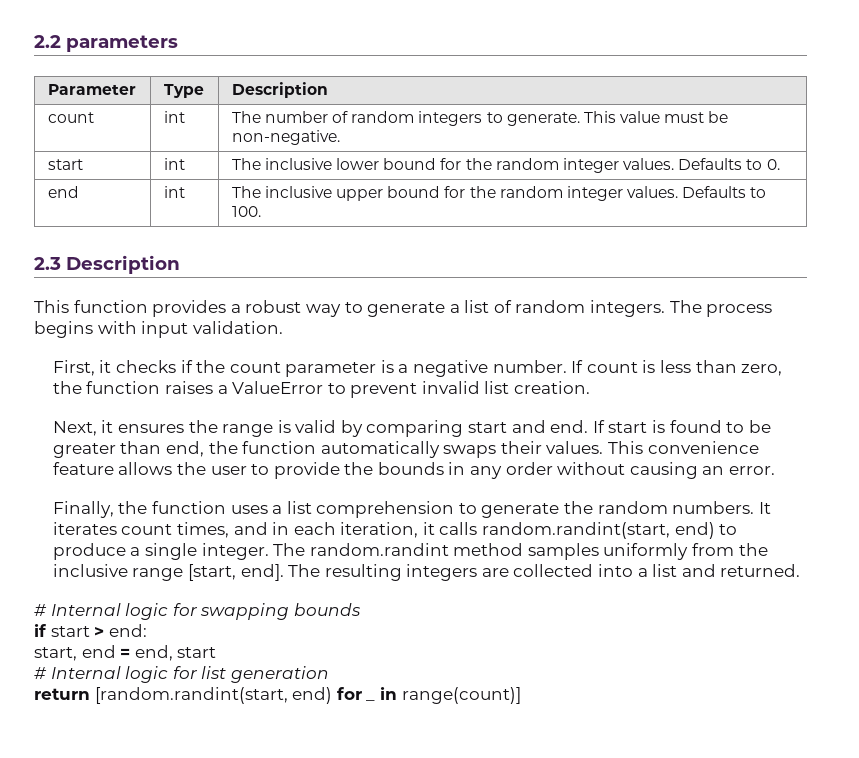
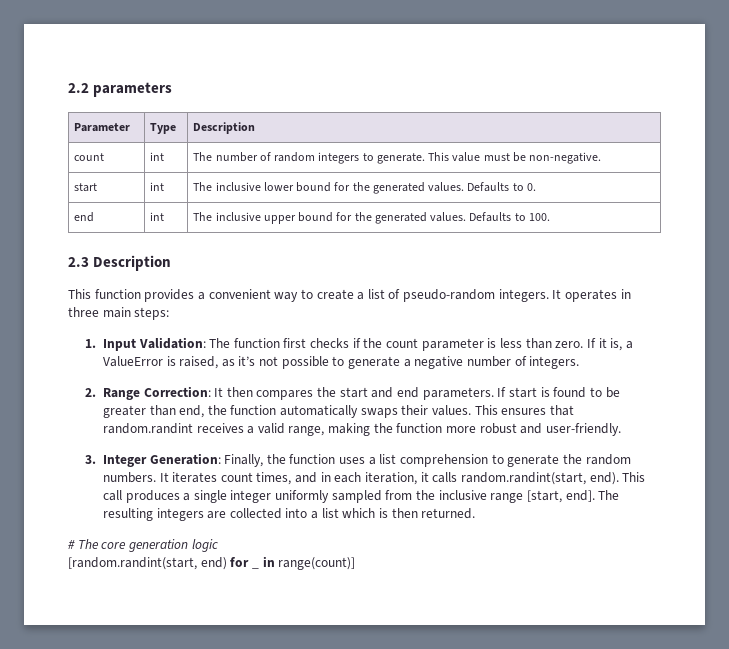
[495,158,619,173] random integer -> [372,182,425,194] generated
[499,186,623,201] random integer -> [374,212,427,224] generated
[245,300,302,313] robust -> [208,289,271,299] convenient
[367,302,446,317] generate -> [316,289,354,300] create
[515,300,773,317] [34,321,283,338] [52,360,112,376] random integers. The process begins with input validation. // First, it -> [403,289,631,302] [68,307,170,320] [85,337,307,351] pseudo-random integers. It operates in three main steps: // 1. Input Validation: The function first
[398,360,783,377] [52,381,591,398] [52,420,589,437] a negative number. If count is less than zero, the function raises a ValueError to prevent invalid list creation. // Next, it ensures the range is valid by comparing start and end. -> [499,338,633,351] [102,356,580,369] [85,386,494,400] less than zero. If it is, a ValueError is raised, as it’s not possible to generate a negative number of integers. // 2. Range Correction: It then compares the start and end parameters.
[647,441,759,454] [52,462,776,479] convenience feature allows the user to provide the bounds in any order without causing an error. // -> [501,405,574,416] [102,423,621,436] [85,453,221,467] ensures that random.randint receives a valid range, making the function more robust and user-friendly. // 3. Integer Generation:
[674,522,738,539] [52,543,689,560] end) to produce a single integer. The random.randint method samples uniformly -> [589,472,646,485] [102,490,382,503] end). This call produces a single integer uniformly sampled
[681,564,716,577] and -> [342,508,418,518] which is then
[50,603,360,620] [34,624,147,637] [34,645,217,661] [34,666,329,683] [34,688,90,700] Internal logic for swapping bounds // if start > end: // start, end = end, start // # Internal logic for list generation // return -> [77,539,218,552] The core generation logic //

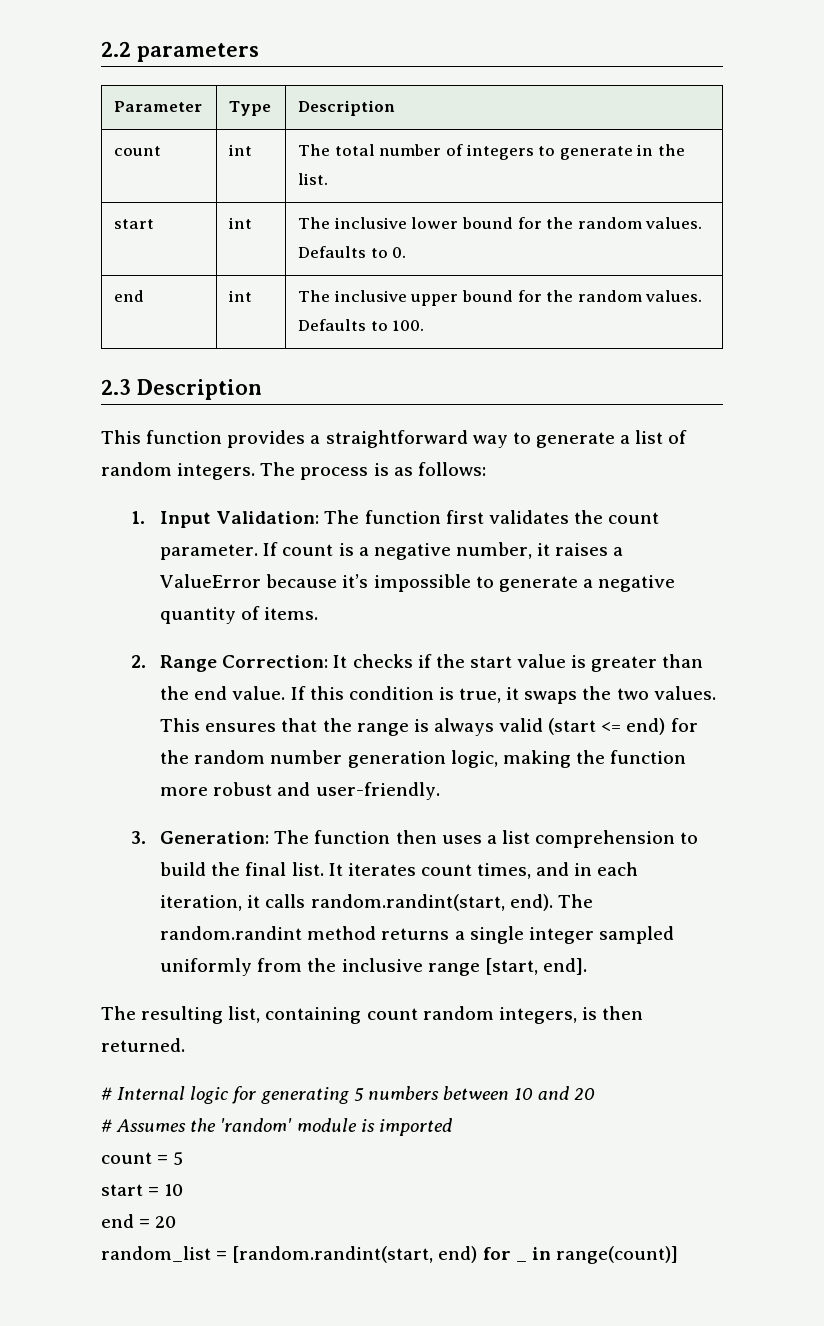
[215,152,316,162] number of random -> [334,144,463,156] total number of
[376,152,602,164] generate. This value must be non-negative. -> [559,144,685,160] [298,173,329,185] generate in the list.
[372,182,425,194] generated -> [577,217,642,229] random
[374,212,427,224] generated -> [577,290,642,302] random
[208,289,271,299] convenient -> [325,430,468,448] straightforward
[316,289,354,300] create -> [535,432,615,448] generate
[403,289,631,302] [68,307,170,320] pseudo-random integers. It operates in three main steps: -> [101,462,486,480] random integers. The process is as follows:
[310,338,633,351] [102,356,329,369] checks if the count parameter is less than zero. If it is, a ValueError is raised, as it’s not possible -> [488,510,660,524] [160,542,624,560] [160,574,471,592] validates the count parameter. If count is a negative number, it raises a ValueError because it’s impossible
[466,356,580,369] number of integers. -> [160,606,319,624] quantity of items.
[226,387,620,400] [102,405,574,418] [102,423,325,436] then compares the start and end parameters. If start is found to be greater than end, the function automatically swaps their values. This ensures that random.randint receives a valid range, -> [352,654,704,672] [160,686,716,704] [160,718,698,736] [160,750,498,768] checks if the start value is greater than the end value. If this condition is true, it swaps the two values. This ensures that the range is always valid (start <= end) for the random number generation logic,
[102,453,336,467] Integer Generation: Finally, the function -> [160,830,437,844] Generation: The function then
[507,454,631,467] [102,472,156,483] generate the random numbers. -> [160,862,324,876] build the final list.
[622,472,646,482] [102,490,180,503] This call produces -> [557,894,593,908] [160,926,450,940] The random.randint method returns
[275,490,382,503] uniformly sampled -> [598,926,674,944] [160,958,253,976] sampled uniformly
(595, 496) none -> (587, 966) //
[156,508,476,521] [68,539,218,552] integers are collected into a list which is then returned. // # The core generation logic // -> [228,1006,644,1024] [101,1038,185,1052] [101,1086,596,1104] [101,1118,452,1136] [101,1152,184,1165] [101,1184,184,1196] [101,1214,177,1228] [101,1246,228,1262] list, containing count random integers, is then returned. // # Internal logic for generating 5 numbers between 10 and 20 // # Assumes the 'random' module is imported // count = 5 // start = 10 // end = 20 // random_list =

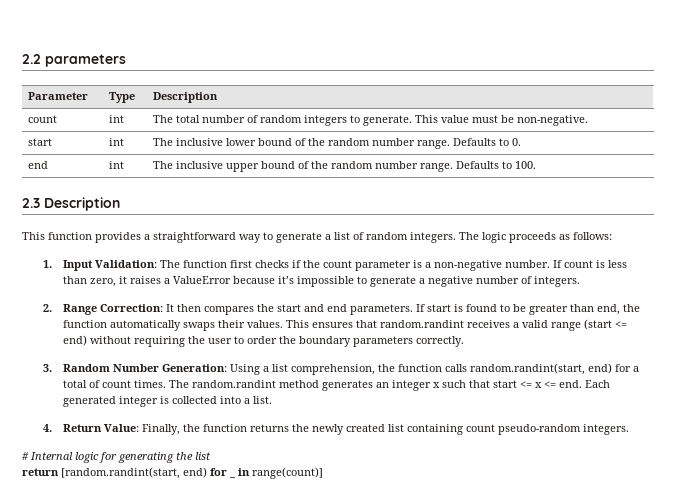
(463, 150) none -> [260,115,303,123] random
[559,144,685,160] [298,173,329,185] generate in the list. -> [363,115,589,126] generate. This value must be non-negative.
[517,217,703,229] for the random values. -> [295,138,451,149] of the random number range.
[517,290,703,302] for the random values. -> [298,161,454,172] of the random number range.
[300,463,389,480] process is -> [482,232,556,243] logic proceeds
[488,510,660,524] [160,542,532,560] validates the count parameter. If count is a negative number, -> [255,260,628,271] [63,276,117,287] checks if the count parameter is a non-negative number. If count is less than zero,
[160,606,319,624] quantity of items. -> [476,276,581,287] number of integers.
[352,654,704,672] [160,686,716,704] [160,718,698,736] [160,750,687,768] [160,782,440,800] [130,830,699,848] [160,862,639,879] [160,894,593,911] [160,926,674,944] [160,958,587,976] [101,1006,644,1024] [101,1038,185,1052] checks if the start value is greater than the end value. If this condition is true, it swaps the two values. This ensures that the range is always valid (start <= end) for the random number generation logic, making the function more robust and user-friendly. // 3. Generation: The function then uses a list comprehension to build the final list. It iterates count times, and in each iteration, it calls random.randint(start, end). The random.randint method returns a single integer sampled uniformly from the inclusive range [start, end]. // The resulting list, containing count random integers, is then returned. -> [177,304,641,315] [63,319,628,331] [63,335,465,347] [42,363,640,375] [63,380,611,391] [63,396,273,407] [42,424,630,435] then compares the start and end parameters. If start is found to be greater than end, the function automatically swaps their values. This ensures that random.randint receives a valid range (start <= end) without requiring the user to order the boundary parameters correctly. // 3. Random Number Generation: Using a list comprehension, the function calls random.randint(start, end) for a total of count times. The random.randint method generates an integer x such that start <= x <= end. Each generated integer is collected into a list. // 4. Return Value: Finally, the function returns the newly created list containing count pseudo-random integers.
[353,1086,596,1101] [101,1118,452,1136] [101,1152,184,1165] [101,1184,184,1196] [101,1214,177,1228] [101,1246,228,1262] 5 numbers between 10 and 20 // # Assumes the 'random' module is imported // count = 5 // start = 10 // end = 20 // random_list = -> [176,452,211,460] [22,468,59,476] the list // return

